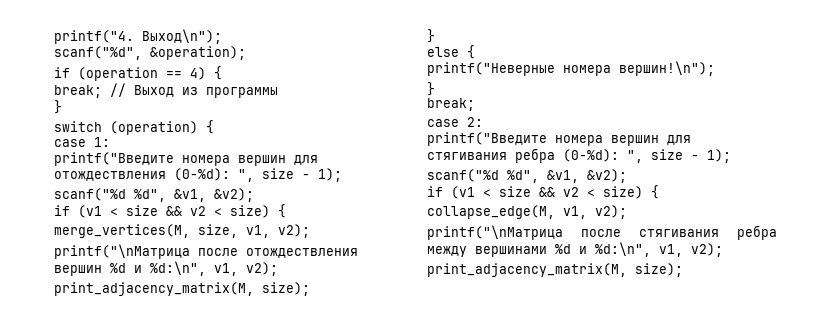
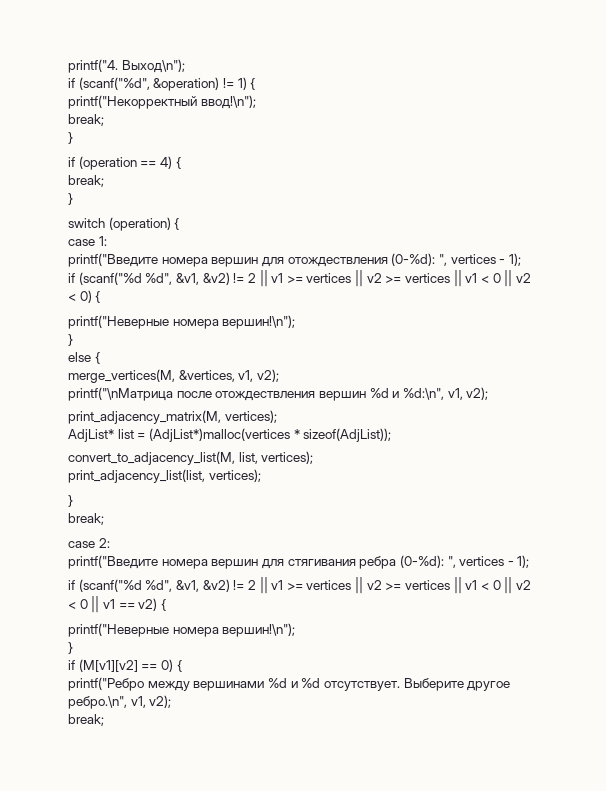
[54,46,246,60] scanf("%d", &operation); -> [68,77,256,91] [68,95,256,109] [68,114,104,126] [68,132,73,144] if (scanf("%d", &operation) != 1) { // printf("Некорректный ввод!\n"); // break; // }
[110,83,278,98] // Выход из программы -> (104, 181) none
[262,168,342,182] [54,188,254,202] [54,205,270,218] size - 1); // scanf("%d %d", &v1, &v2); // if (v1 < size && v2 < size) -> [450,253,521,266] [68,270,531,287] [68,290,101,303] [68,315,296,329] [68,334,73,346] [68,352,91,362] vertices - 1); // if (scanf("%d %d", &v1, &v2) != 2 || v1 >= vertices || v2 >= vertices || v1 < 0 || v2 < 0) { // printf("Неверные номера вершин!\n"); // } // else
[198,224,238,238] size, -> [178,370,235,382] &vertices,
[262,282,310,296] [427,29,435,43] [427,45,475,59] [427,61,715,76] size); // } // else { // printf("Неверные номера вершин!\n"); -> [224,410,277,423] [68,428,392,442] [68,451,314,465] [68,469,261,483] vertices); // AdjList* list = (AdjList*)malloc(vertices * sizeof(AdjList)); // convert_to_adjacency_list(M, list, vertices); // print_adjacency_list(list, vertices);
[651,149,731,163] [427,169,627,183] [427,185,659,199] [427,205,627,219] [427,225,777,240] [427,242,723,257] [427,263,683,277] size - 1); // scanf("%d %d", &v1, &v2); // if (v1 < size && v2 < size) { // collapse_edge(M, v1, v2); // printf("\nМатрица после стягивания ребра между вершинами %d и %d:\n", v1, v2); // print_adjacency_matrix(M, size); -> [459,555,530,568] [68,577,531,594] [68,596,166,613] [68,623,296,637] [68,642,73,654] [68,659,182,672] [68,677,511,691] [68,695,172,709] [68,714,104,726] vertices - 1); // if (scanf("%d %d", &v1, &v2) != 2 || v1 >= vertices || v2 >= vertices || v1 < 0 || v2 < 0 || v1 == v2) { // printf("Неверные номера вершин!\n"); // } // if (M[v1][v2] == 0) { // printf("Ребро между вершинами %d и %d отсутствует. Выберите другое ребро.\n", v1, v2); // break;

